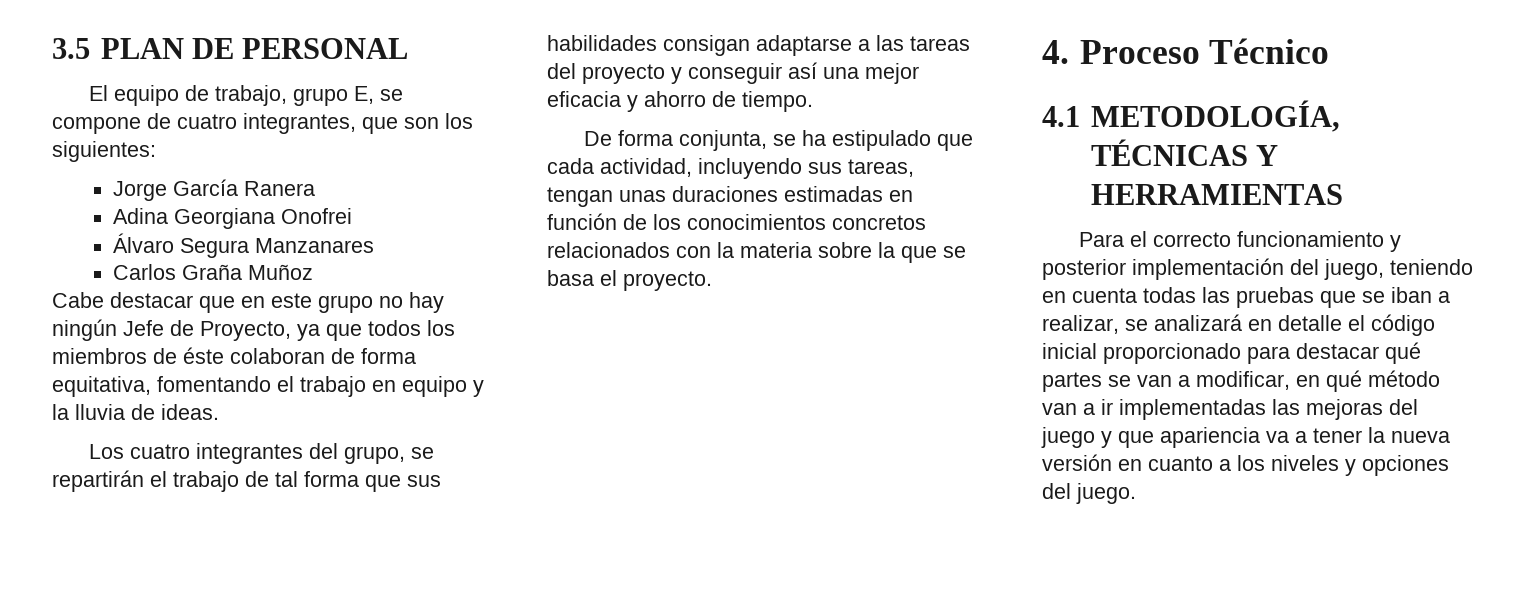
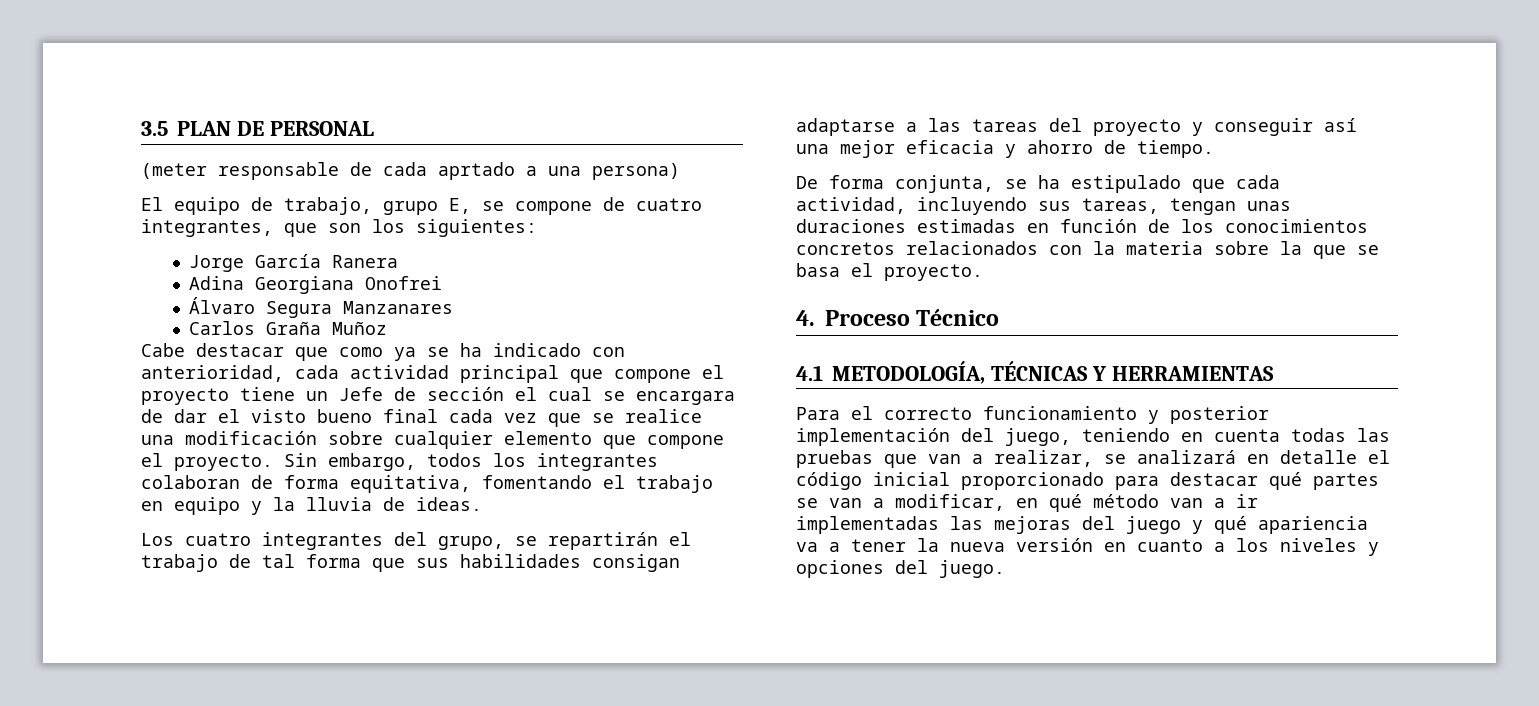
(409, 48) none -> [141,162,680,180] // (meter responsable de cada aprtado a una persona)
[241,292,444,313] [52,319,455,341] [52,347,224,364] en este grupo no hay ningún Jefe de Proyecto, ya que todos los miembros de éste -> [339,343,625,361] [141,365,724,383] [141,387,735,405] [141,409,702,427] [141,431,724,449] [141,453,658,471] como ya se ha indicado con anterioridad, cada actividad principal que compone el proyecto tiene un Jefe de sección el cual se encargara de dar el visto bueno final cada vez que se realice una modificación sobre cualquier elemento que compone el proyecto. Sin embargo, todos los integrantes
[1362,287,1432,303] se iban -> [928,454,961,464] van
[1118,431,1154,448] que -> [1214,516,1247,534] qué

